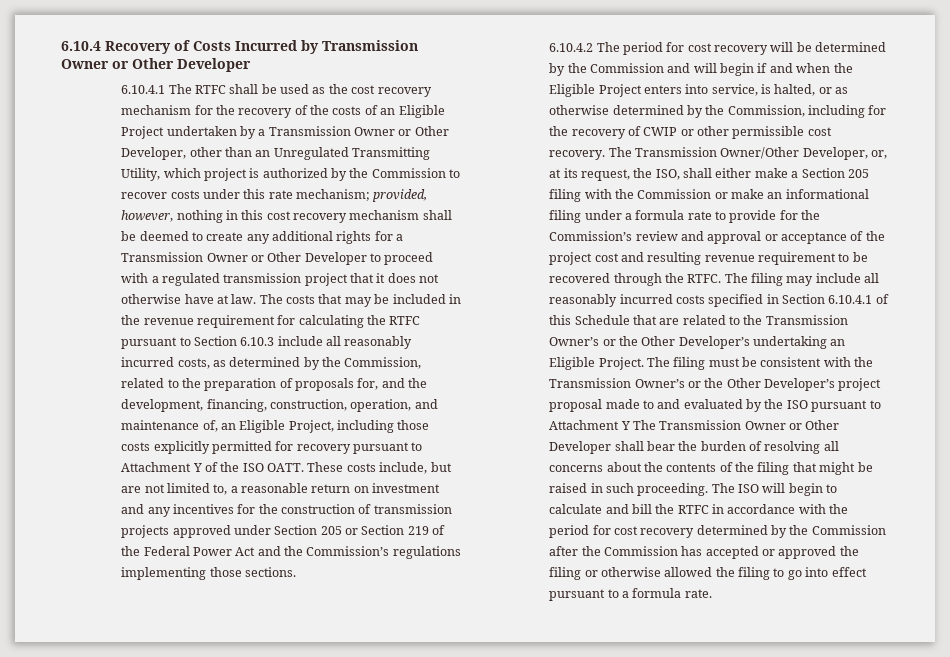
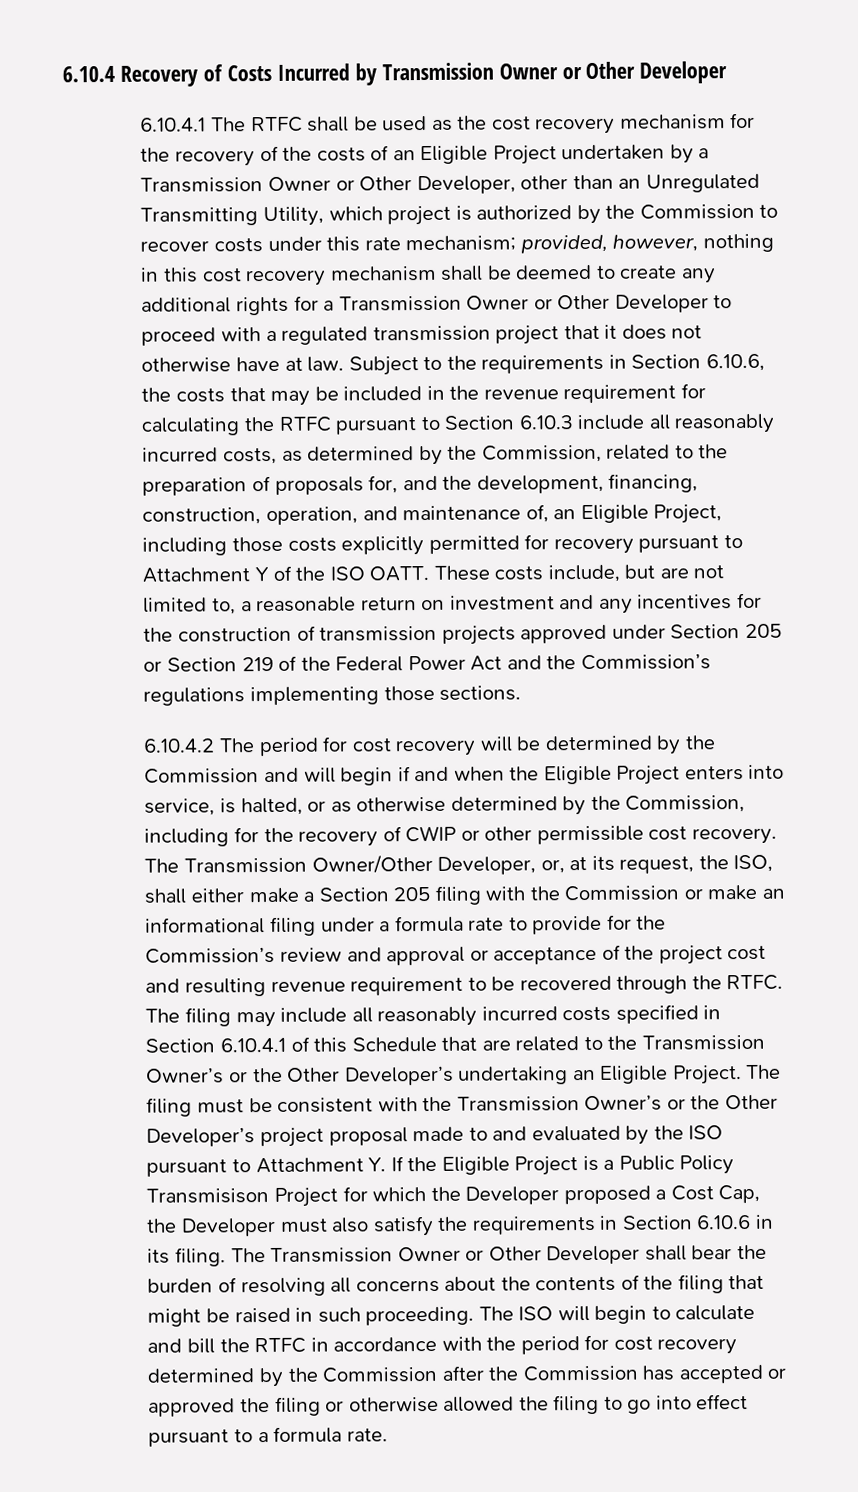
[259,294,283,304] The -> [348,353,765,376] [141,387,172,402] Subject to the requirements in Section 6.10.6, the
[620,421,630,430] Y -> [368,1155,735,1176] [146,1184,761,1207] [146,1214,774,1237] [147,1247,226,1267] Y. If the Eligible Project is a Public Policy Transmisison Project for which the Developer proposed a Cost Cap, the Developer must also satisfy the requirements in Section 6.10.6 in its filing.

